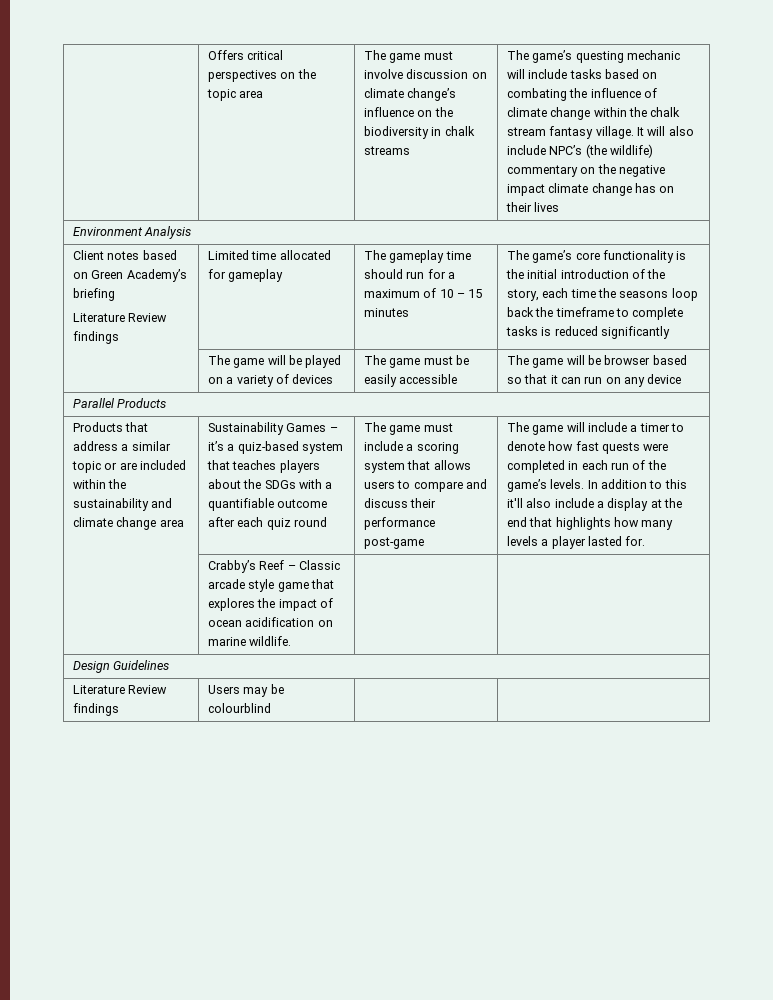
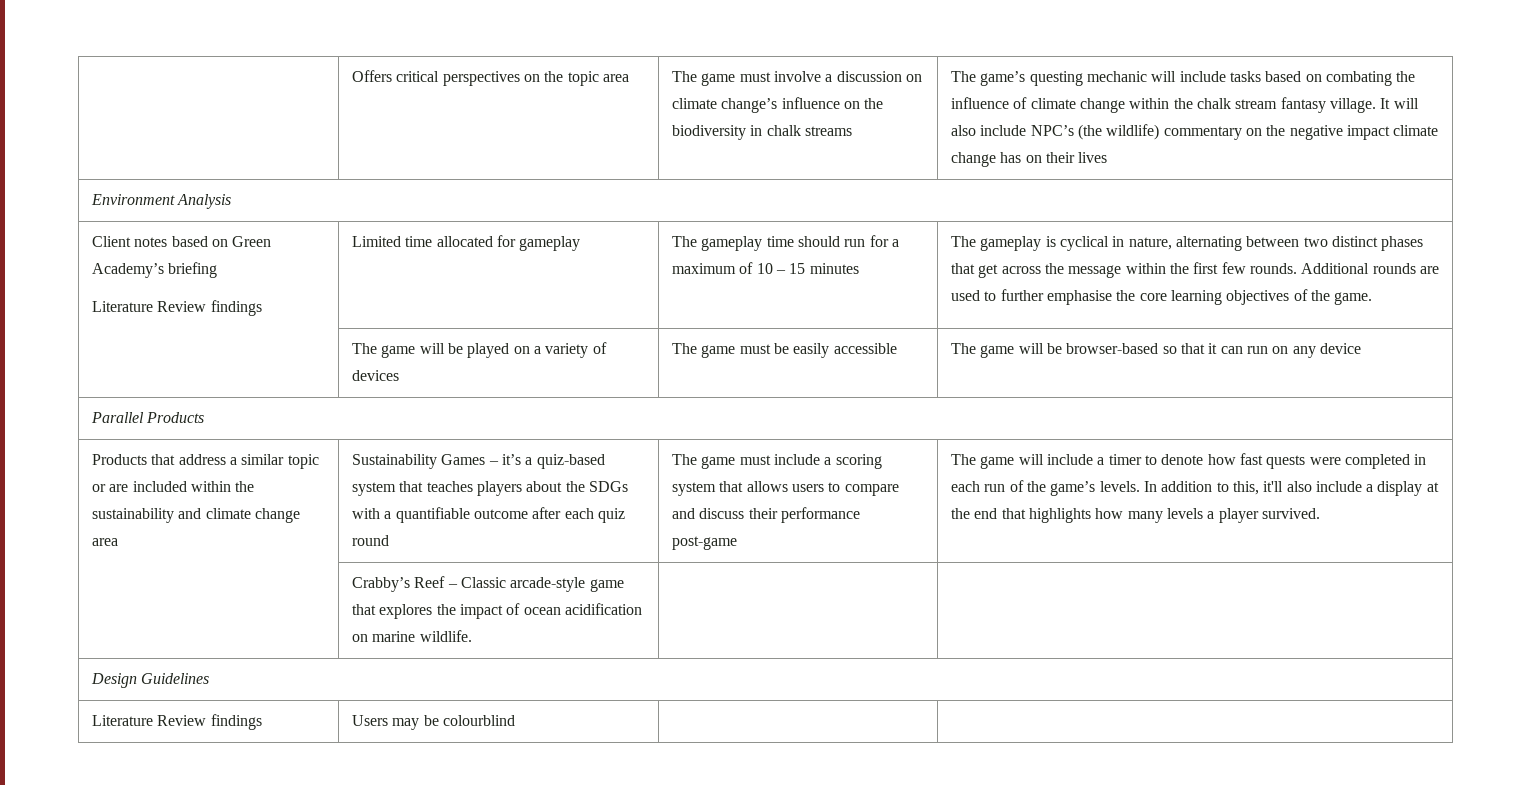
(403, 74) none -> [825,74,833,82] a
[532,250,687,263] [505,269,666,279] [506,288,698,301] [506,307,684,320] [505,326,670,339] game’s core functionality is the initial introduction of the story, each time the seasons loop back the timeframe to complete tasks is reduced significantly -> [980,236,1424,251] [950,262,1439,278] [950,289,1373,305] gameplay is cyclical in nature, alternating between two distinct phases that get across the message within the first few rounds. Additional rounds are used to further emphasise the core learning objectives of the game.
[604,355,687,365] browser based -> [1066,343,1159,354] browser-based
[664,479,687,489] this -> [1232,481,1259,495] this,
[587,536,646,546] lasted for. -> [1261,508,1320,519] survived.
[207,579,275,592] arcade style -> [510,577,586,592] arcade-style

